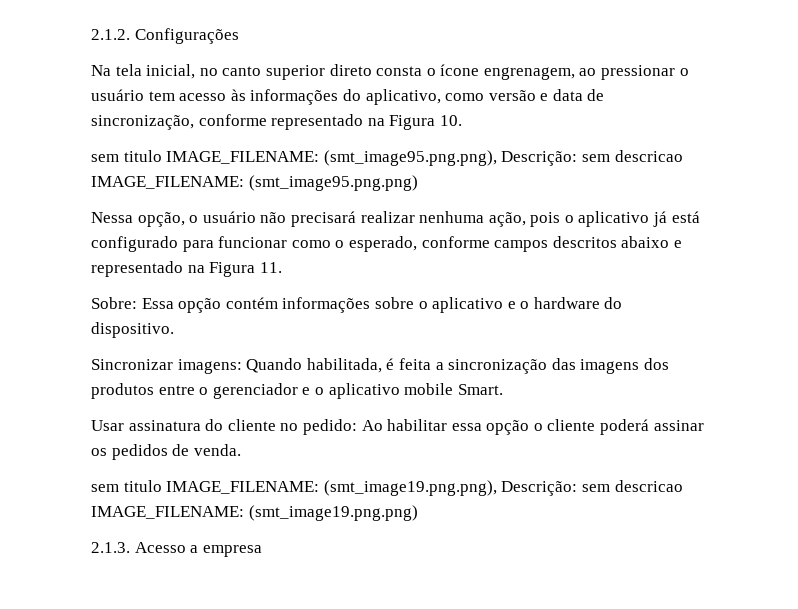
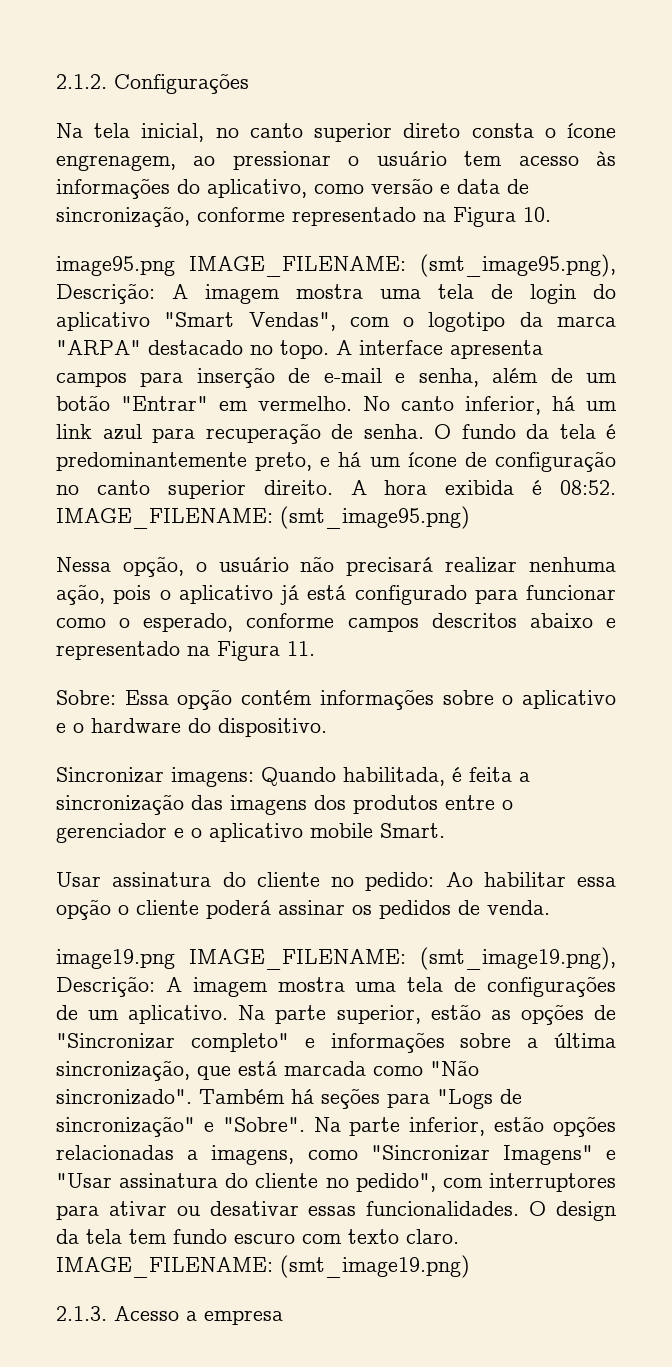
[91,150,683,166] [91,175,418,191] sem titulo IMAGE_FILENAME: (smt_image95.png.png), Descrição: sem descricao IMAGE_FILENAME: (smt_image95.png.png) -> [56,254,616,277] [56,283,616,304] [56,312,616,332] [56,340,543,359] [56,367,618,388] [56,395,617,415] [56,423,616,444] [56,451,617,472] [56,480,616,499] [56,506,470,529] image95.png IMAGE_FILENAME: (smt_image95.png), Descrição: A imagem mostra uma tela de login do aplicativo "Smart Vendas", com o logotipo da marca "ARPA" destacado no topo. A interface apresenta campos para inserção de e-mail e senha, além de um botão "Entrar" em vermelho. No canto inferior, há um link azul para recuperação de senha. O fundo da tela é predominantemente preto, e há um ícone de configuração no canto superior direito. A hora exibida é 08:52. IMAGE_FILENAME: (smt_image95.png)
[91,480,683,496] [91,505,418,521] sem titulo IMAGE_FILENAME: (smt_image19.png.png), Descrição: sem descricao IMAGE_FILENAME: (smt_image19.png.png) -> [56,947,616,970] [56,976,616,997] [56,1004,616,1025] [56,1032,616,1053] [56,1060,479,1081] [56,1088,522,1109] [56,1116,616,1137] [56,1145,616,1165] [56,1173,617,1192] [56,1201,616,1221] [56,1229,459,1244] [56,1255,470,1278] image19.png IMAGE_FILENAME: (smt_image19.png), Descrição: A imagem mostra uma tela de configurações de um aplicativo. Na parte superior, estão as opções de "Sincronizar completo" e informações sobre a última sincronização, que está marcada como "Não sincronizado". Também há seções para "Logs de sincronização" e "Sobre". Na parte inferior, estão opções relacionadas a imagens, como "Sincronizar Imagens" e "Usar assinatura do cliente no pedido", com interruptores para ativar ou desativar essas funcionalidades. O design da tela tem fundo escuro com texto claro. IMAGE_FILENAME: (smt_image19.png)

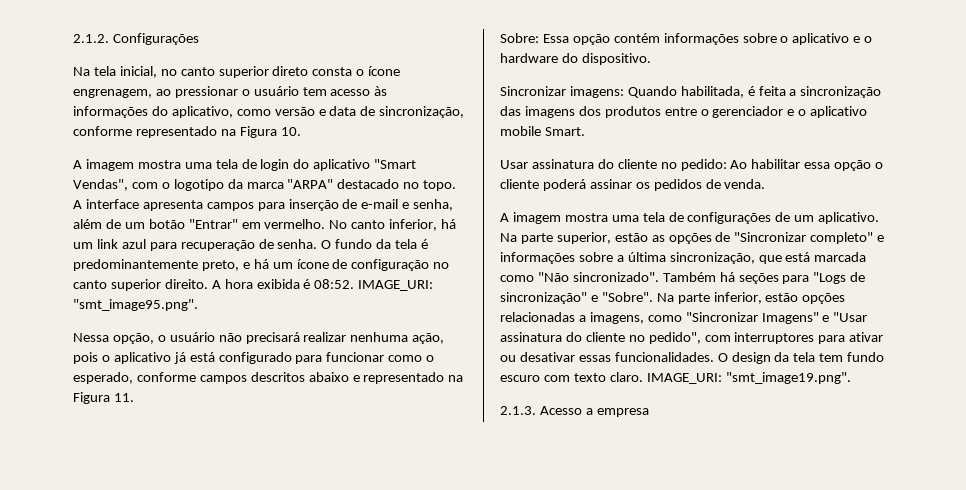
[56,254,616,277] [56,283,155,304] image95.png IMAGE_FILENAME: (smt_image95.png), Descrição: -> (301, 131) none
[56,506,470,529] IMAGE_FILENAME: (smt_image95.png) -> [358,280,434,291] [73,299,198,311] IMAGE_URI: "smt_image95.png".
[56,947,616,970] [56,976,155,997] image19.png IMAGE_FILENAME: (smt_image19.png), Descrição: -> (766, 184) none
[56,1255,470,1278] IMAGE_FILENAME: (smt_image19.png) -> [646,372,851,384] IMAGE_URI: "smt_image19.png".

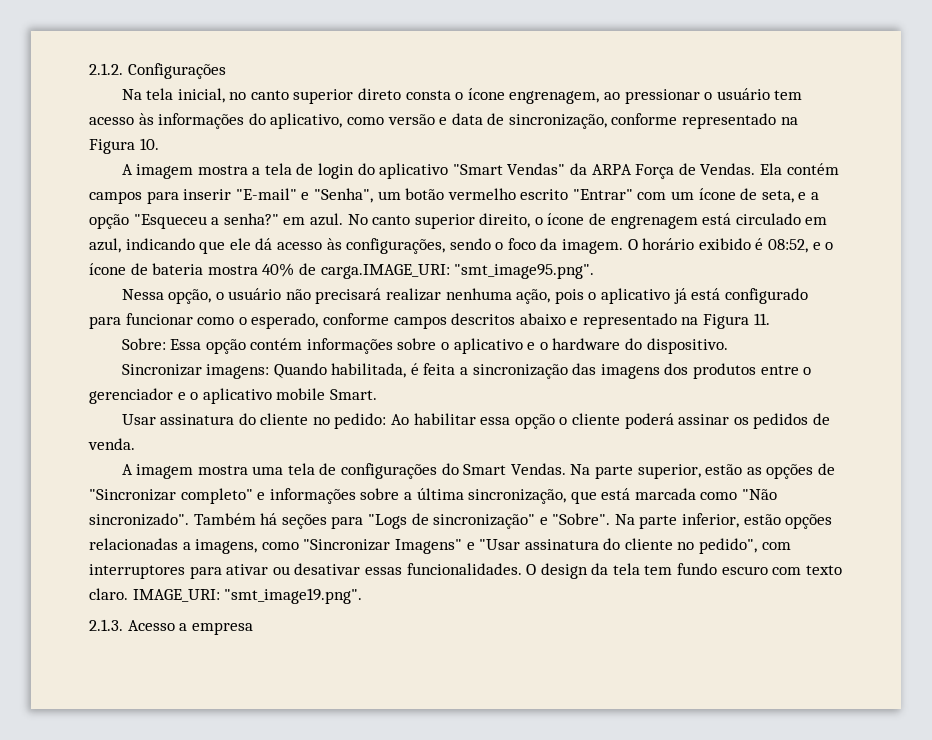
[184,162,212,169] uma -> [252,167,261,175] a
[73,179,457,191] [73,199,454,211] [73,219,457,231] [73,239,429,251] [73,259,450,271] [73,279,434,291] Vendas", com o logotipo da marca "ARPA" destacado no topo. A interface apresenta campos para inserção de e-mail e senha, além de um botão "Entrar" em vermelho. No canto inferior, há um link azul para recuperação de senha. O fundo da tela é predominantemente preto, e há um ícone de configuração no canto superior direito. A hora exibida é 08:52. IMAGE_URI: -> [507,163,839,179] [89,188,820,204] [89,213,828,229] [89,238,834,254] [89,263,450,279] Vendas" da ARPA Força de Vendas. Ela contém campos para inserir "E-mail" e "Senha", um botão vermelho escrito "Entrar" com um ícone de seta, e a opção "Esqueceu a senha?" em azul. No canto superior direito, o ícone de engrenagem está circulado em azul, indicando que ele dá acesso às configurações, sendo o foco da imagem. O horário exibido é 08:52, e o ícone de bateria mostra 40% de carga.IMAGE_URI:
[775,212,880,224] de um aplicativo. -> [441,463,566,475] do Smart Vendas.

